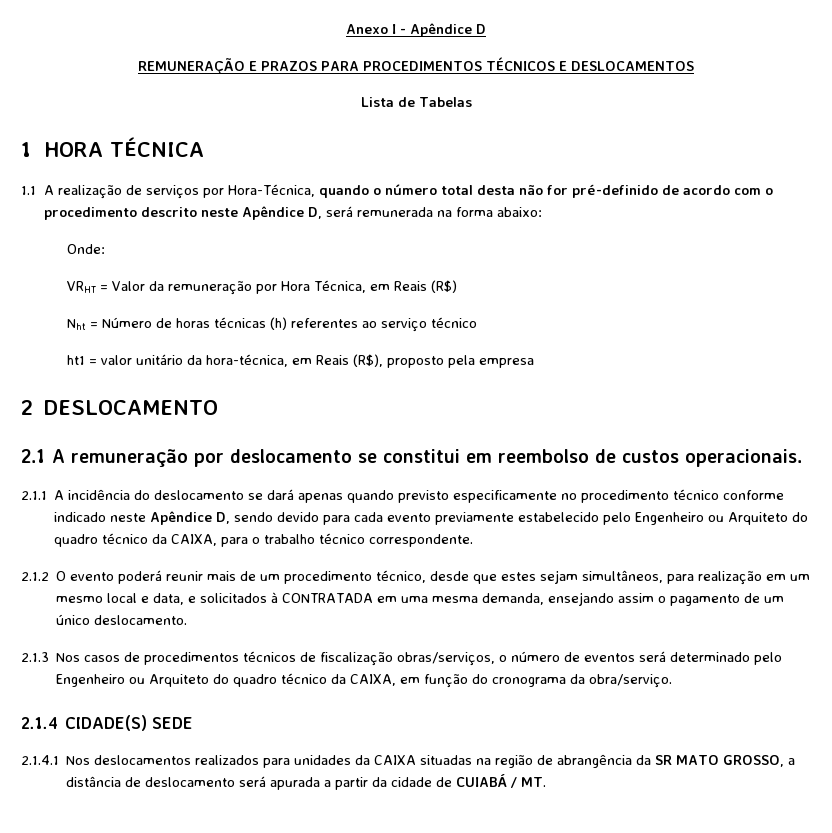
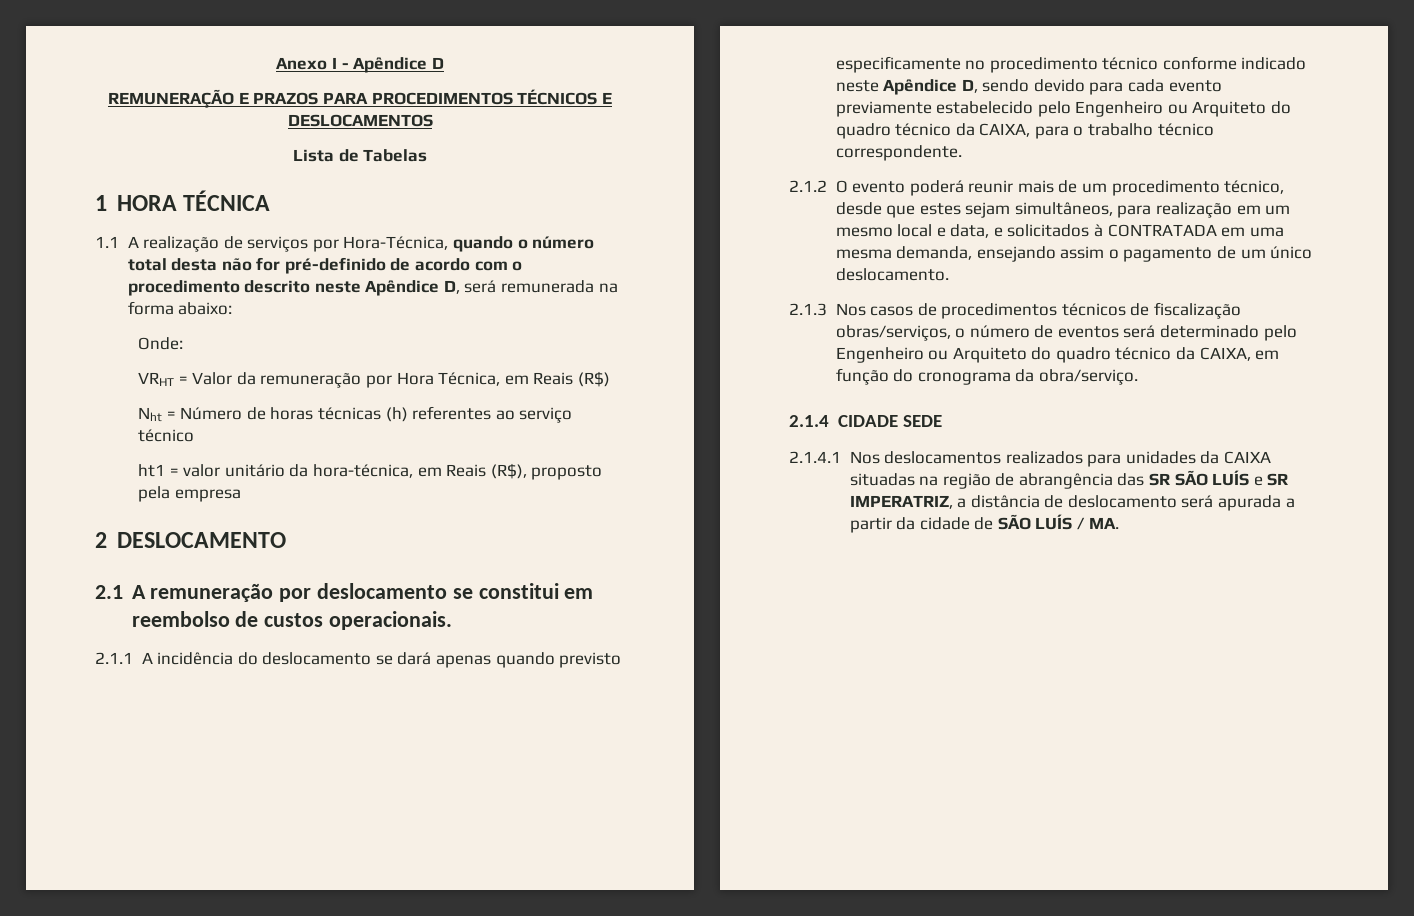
[65,715,148,731] CIDADE(S) -> [837,415,898,427] CIDADE
[636,755,785,767] da SR MATO GROSSO, -> [1117,470,1289,486] [849,495,953,509] das SR SÃO LUÍS e SR IMPERATRIZ,
[456,774,547,788] CUIABÁ / MT. -> [997,514,1119,530] SÃO LUÍS / MA.

